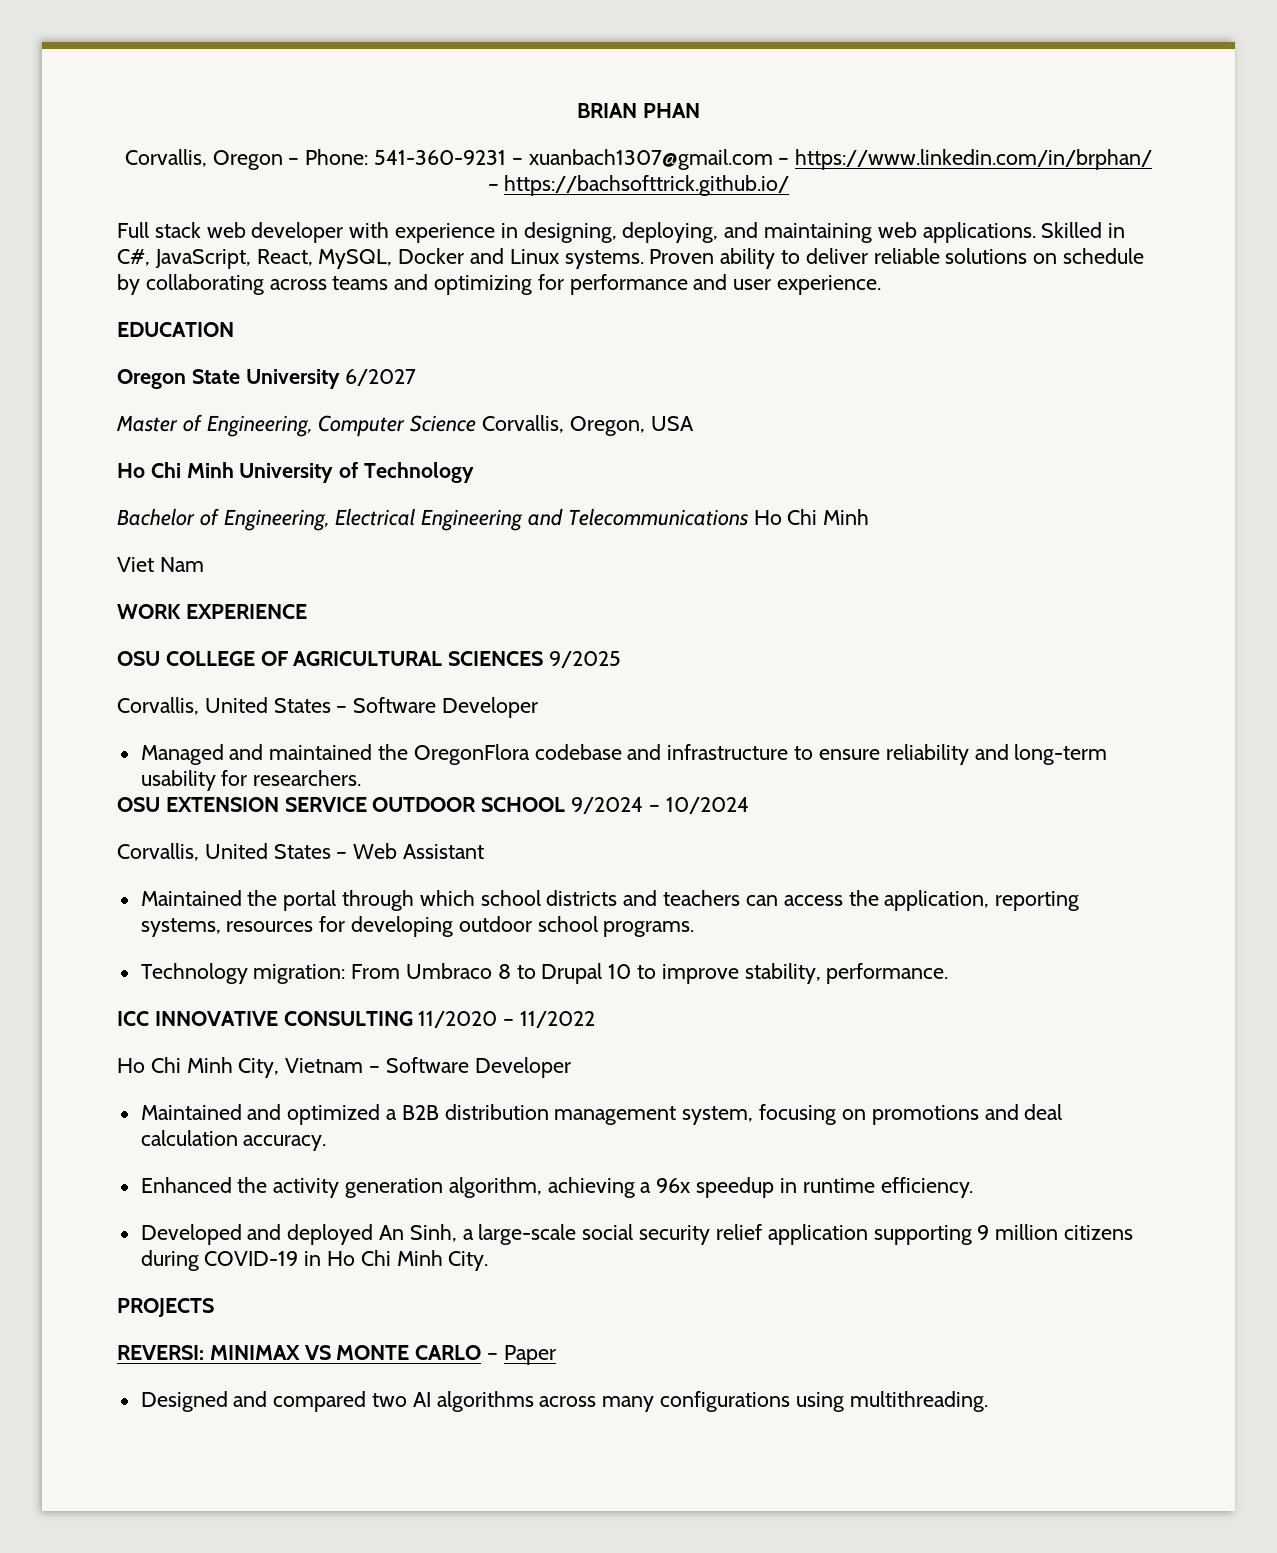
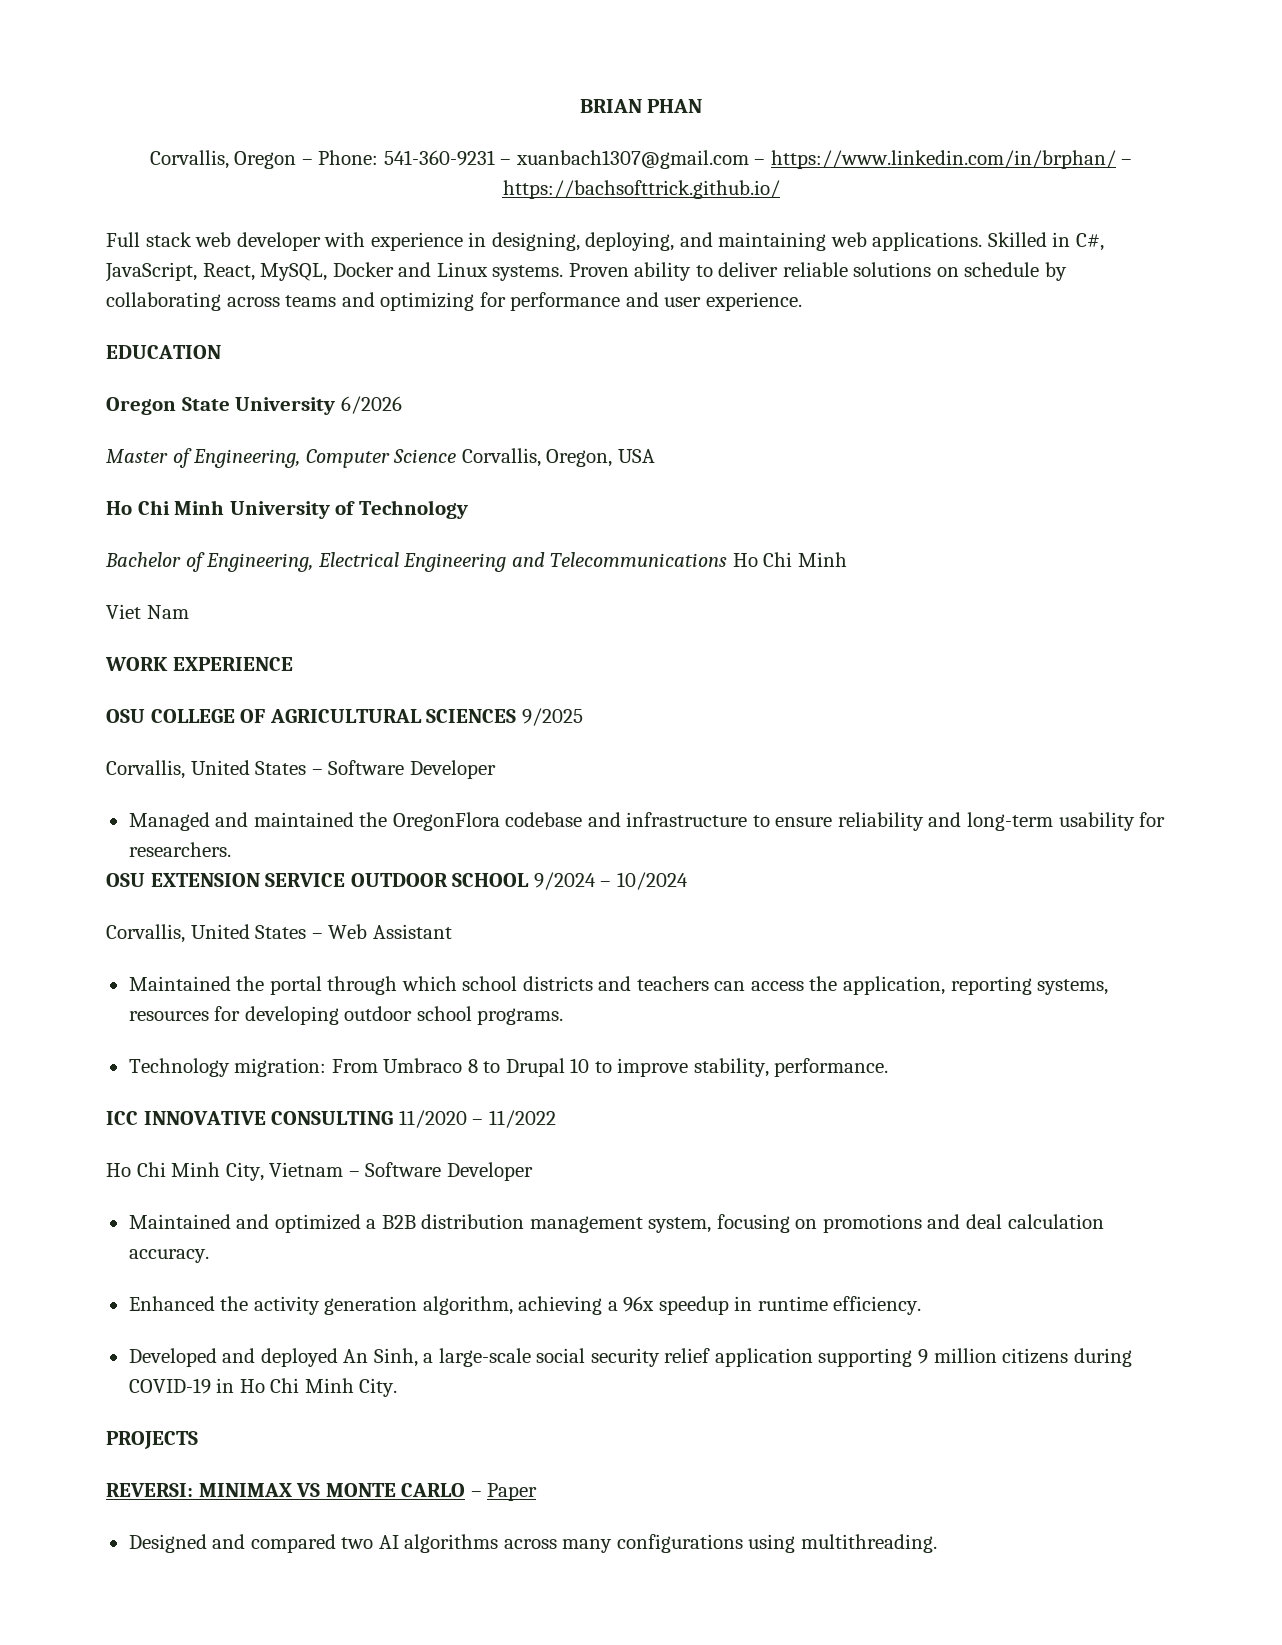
[345,369,417,386] 6/2027 -> [340,396,402,414] 6/2026

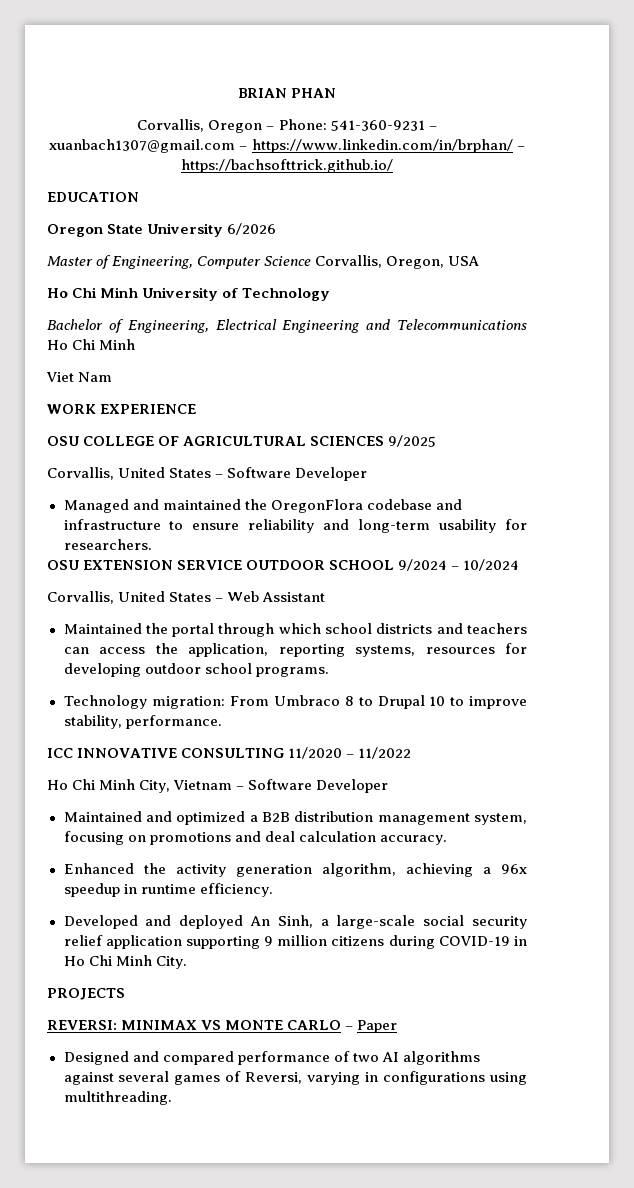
[106,232,1105,251] [105,262,1068,282] [106,292,802,311] // Full stack web developer with experience in designing, deploying, and maintaining web applications. Skilled in C#, JavaScript, React, MySQL, Docker and Linux systems. Proven ability to deliver reliable solutions on schedule by collaborating across teams and optimizing for performance and user experience. -> (394, 166) none
(336, 1543) none -> [237,1051,350,1065] performance of
[503,1539,613,1553] across many -> [63,1071,379,1085] against several games of Reversi, varying in

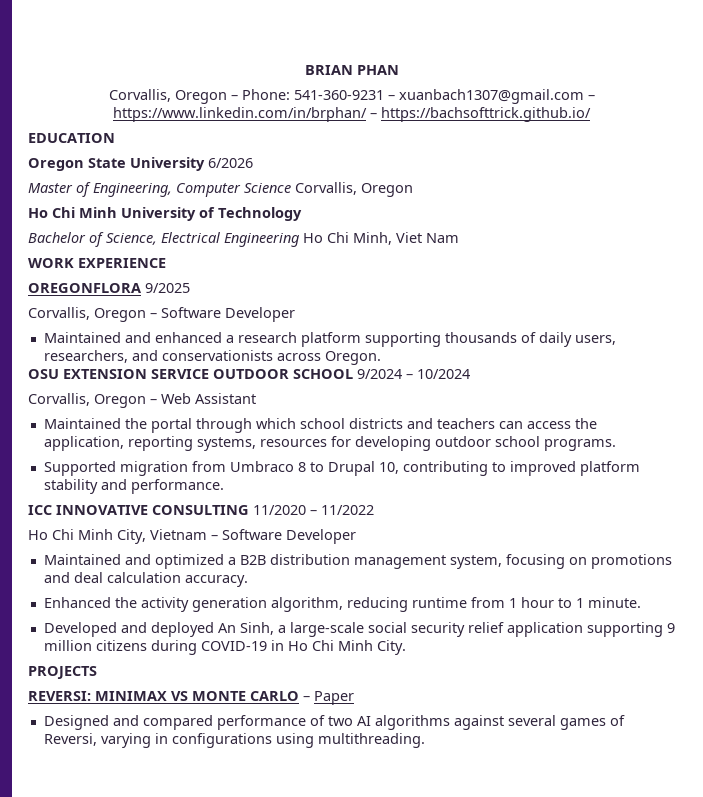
[386,256,480,269] Oregon, USA -> [361,183,413,197] Oregon
[127,320,209,333] Engineering, -> [106,233,157,245] Science,
[366,319,528,330] [47,339,136,350] and Telecommunications Ho Chi Minh // -> [303,232,392,245] Ho Chi Minh,
[47,436,385,446] OSU COLLEGE OF AGRICULTURAL SCIENCES -> [28,283,141,293] OREGONFLORA
[118,467,368,481] [63,499,462,513] [63,519,528,533] [63,539,152,550] United States – Software Developer // Managed and maintained the OregonFlora codebase and infrastructure to ensure reliability and long-term usability for researchers. -> [94,307,295,322] [43,332,616,347] [43,350,381,365] Oregon – Software Developer // Maintained and enhanced a research platform supporting thousands of daily users, researchers, and conservationists across Oregon.
[118,591,212,602] United States -> [94,394,146,408] Oregon
[63,695,270,709] Technology migration: From -> [43,461,226,476] Supported migration from
[429,696,528,709] [63,715,122,729] 10 to improve stability, -> [378,461,640,476] [43,479,127,494] 10, contributing to improved platform stability and
[405,863,527,877] [63,883,273,897] achieving a 96x speedup in runtime efficiency. -> [346,597,641,612] reducing runtime from 1 hour to 1 minute.

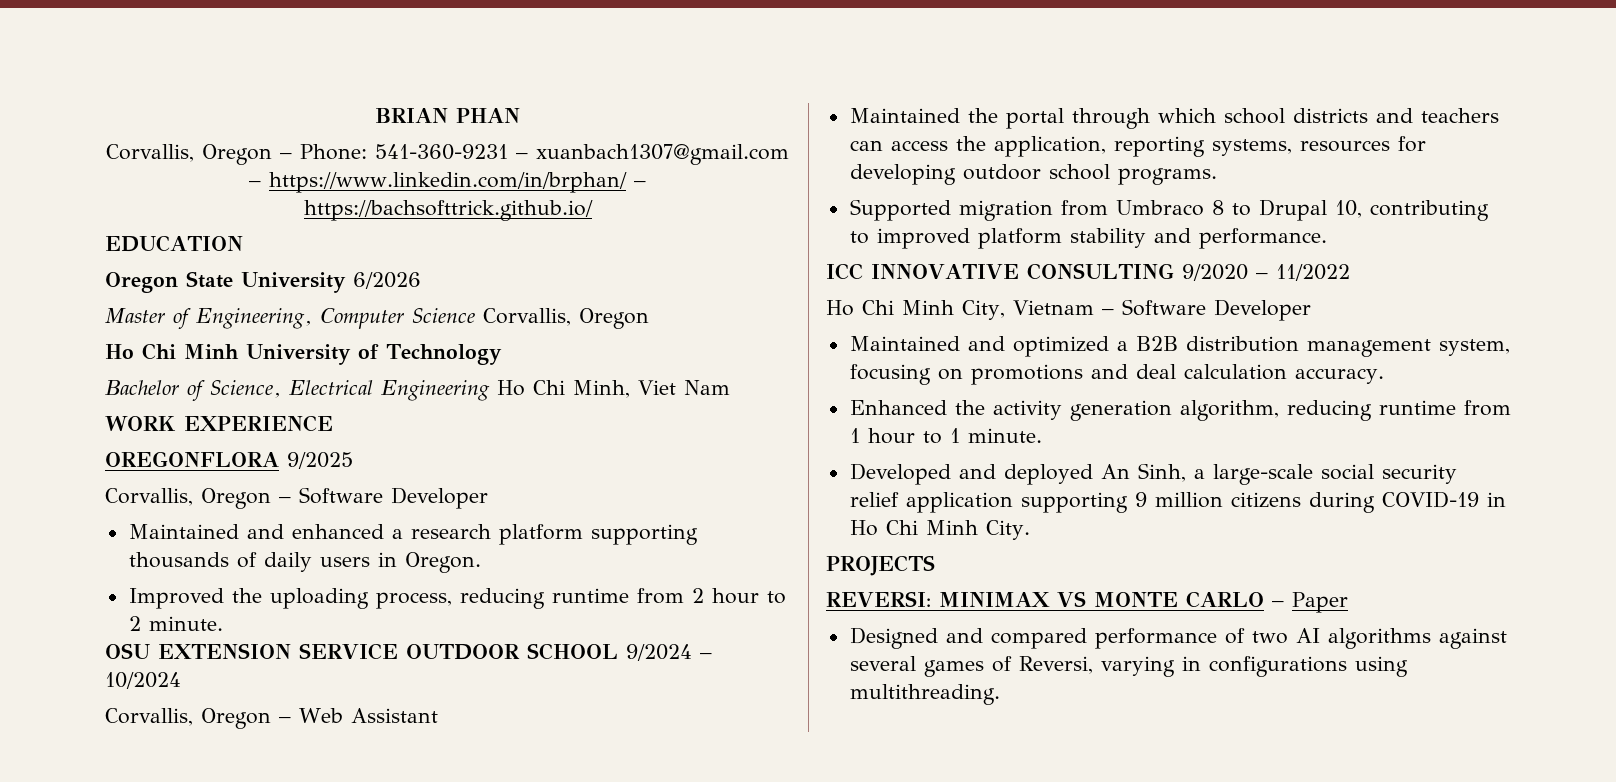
[574,335,616,345] [43,350,381,365] users, researchers, and conservationists across Oregon. -> [319,552,481,573] [128,588,786,609] [128,616,223,631] users in Oregon. // Improved the uploading process, reducing runtime from 2 hour to 2 minute.
[253,505,306,515] 11/2020 -> [1181,264,1248,281] 9/2020

